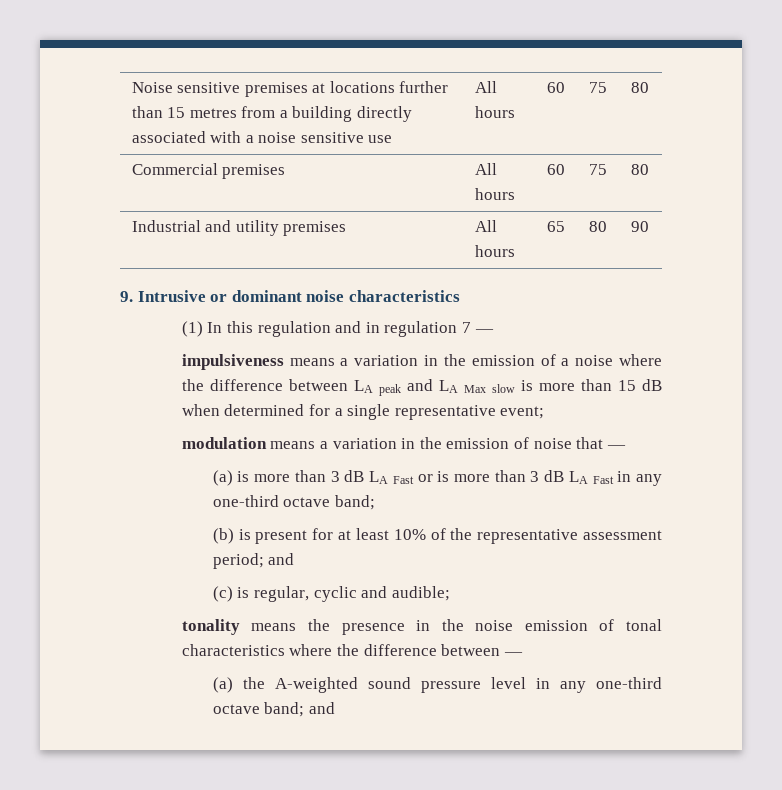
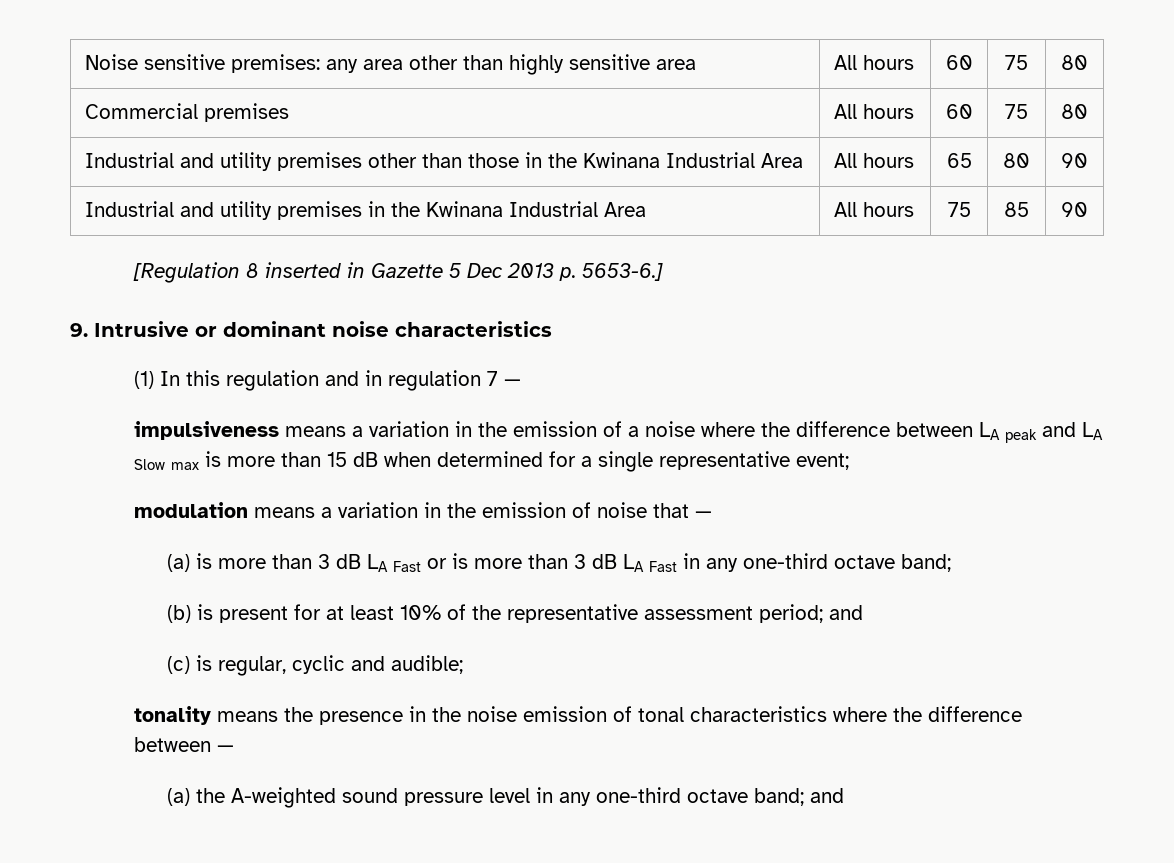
[244,81,449,97] [131,106,413,122] [131,131,393,143] premises at locations further than 15 metres from a building directly associated with a noise sensitive use -> [230,54,696,75] premises: any area other than highly sensitive area
(347, 228) none -> [367,152,803,168] other than those in the Kwinana Industrial Area
(649, 226) none -> [84,201,646,220] [833,202,914,217] [947,202,971,217] [1004,202,1029,217] [1061,202,1088,217] [133,262,664,283] // Industrial and utility premises in the Kwinana Industrial Area | All hours | 75 | 85 | 90 // [Regulation 8 inserted in Gazette 5 Dec 2013 p. 5653-6.]
[463,384,515,393] Max slow -> [134,459,200,470] Slow max

